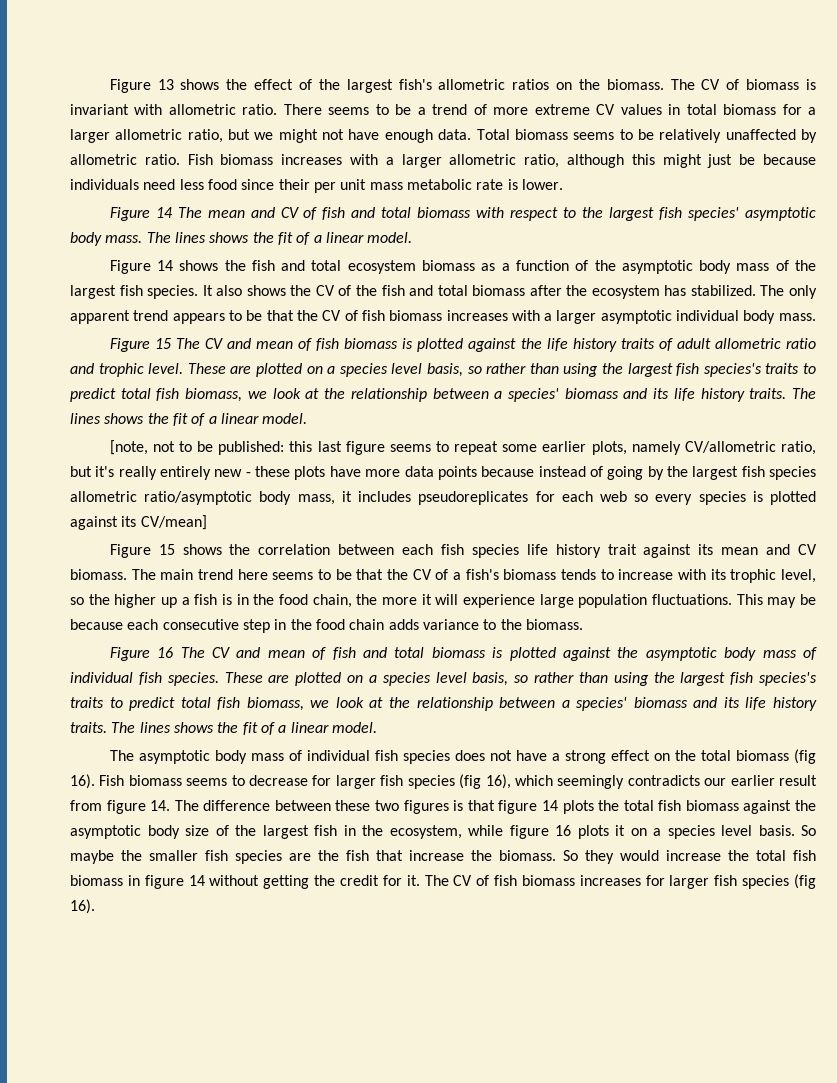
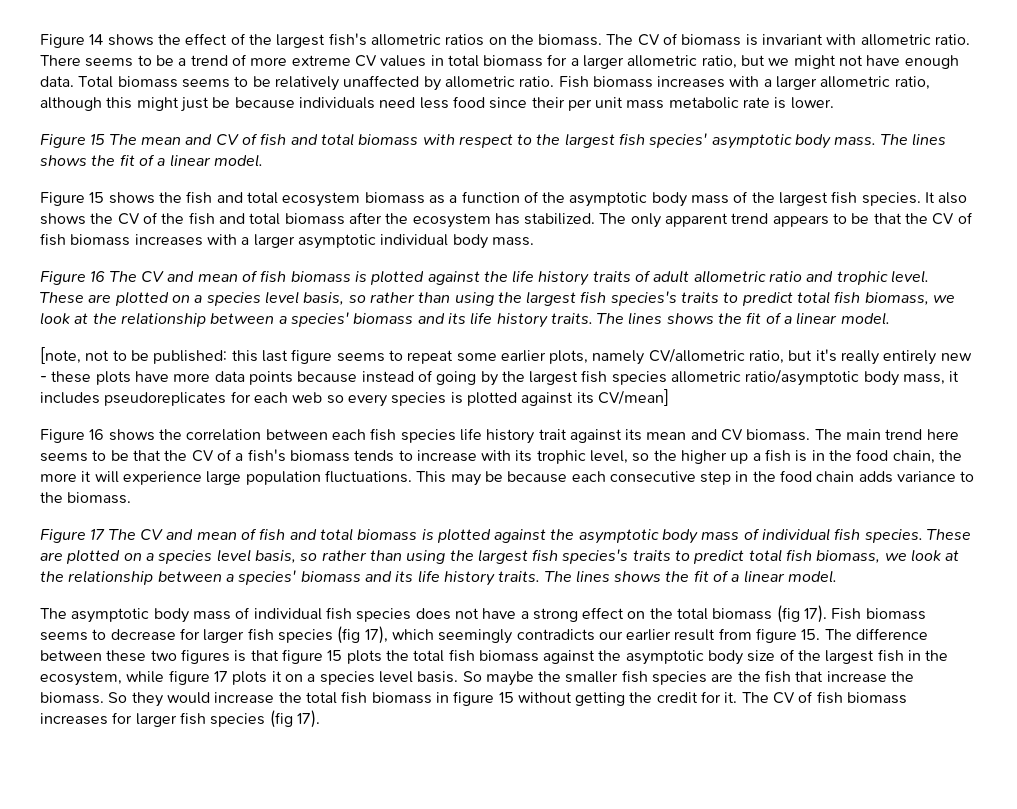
[109,79,174,93] Figure 13 -> [40,34,104,48] Figure 14
[155,207,173,218] 14 -> [90,134,106,145] 15
[157,260,174,271] 14 -> [89,192,105,203] 15
[154,338,171,349] 15 -> [90,271,106,282] 16
[158,544,175,555] 15 -> [89,429,105,440] 16
[157,647,174,658] 16 -> [90,529,106,540] 17
[70,774,95,789] 16). -> [804,605,828,623] 17).
[485,774,511,789] 16), -> [364,626,388,644] 17),
[150,800,171,811] 14. -> [801,629,821,640] 15.
[541,800,558,811] 14 -> [327,650,343,661] 15
[555,825,571,836] 16 -> [213,671,228,682] 17
[188,875,205,886] 14 -> [498,692,514,703] 15
[70,899,95,914] 16). -> [296,710,320,728] 17).

